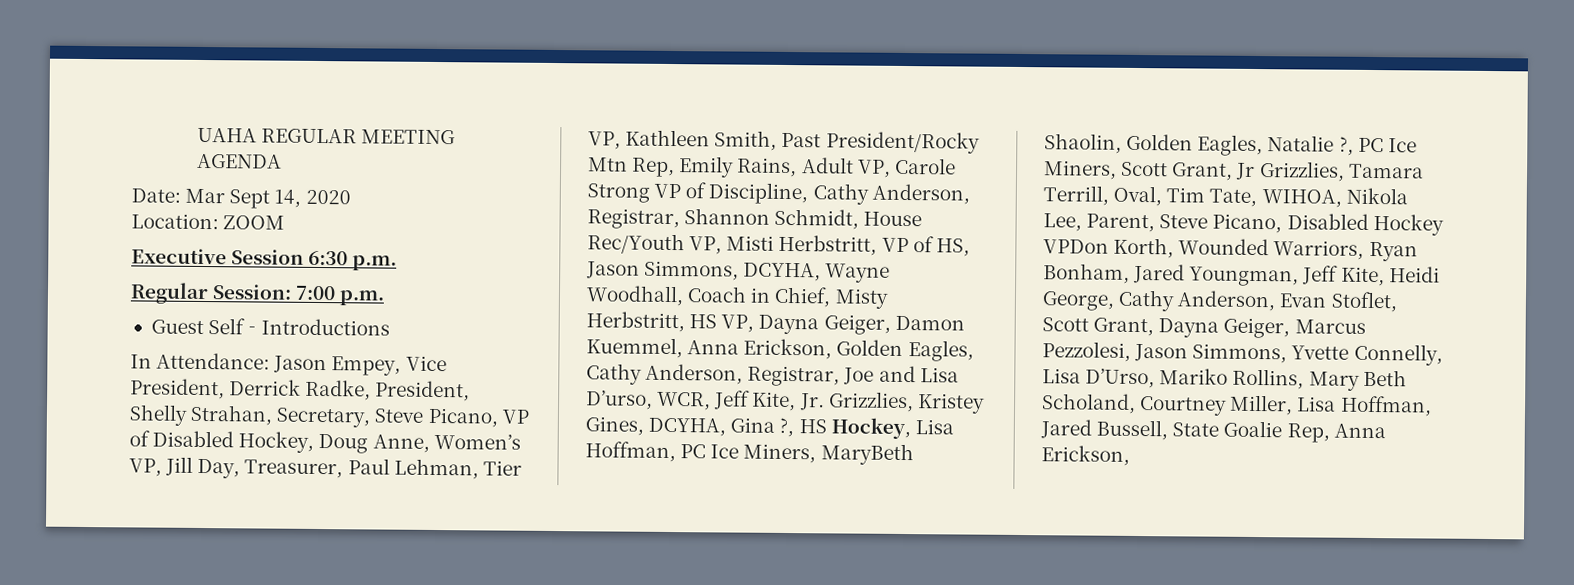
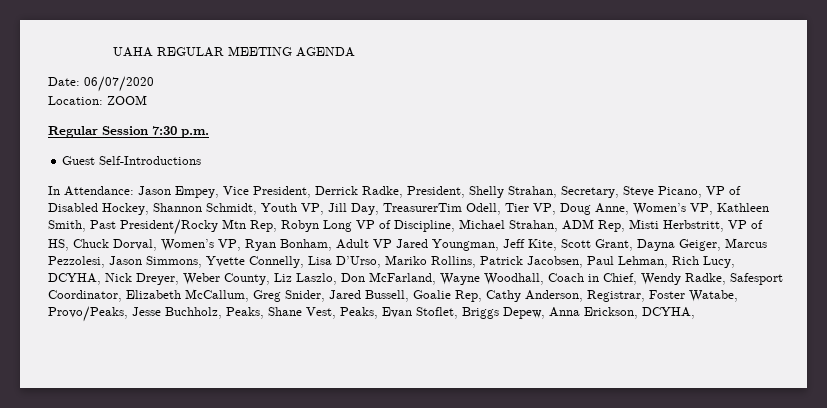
[185,188,351,209] [131,213,286,230] [131,248,398,271] [130,282,337,305] Mar Sept 14, 2020 // Location: ZOOM // Executive Session 6:30 p.m. // Regular Session: 7:00 -> [84,76,154,92] [48,95,147,105] [48,126,177,138] 06/07/2020 // Location: ZOOM // Regular Session 7:30
[318,433,521,454] [129,456,522,480] Doug Anne, Women’s VP, Jill Day, Treasurer, Paul Lehman, Tier -> [153,203,686,215] Shannon Schmidt, Youth VP, Jill Day, TreasurerTim Odell, Tier VP, Doug Anne, Women’s
[678,156,956,178] [587,182,970,205] [587,208,923,230] [587,233,723,255] Emily Rains, Adult VP, Carole Strong VP of Discipline, Cathy Anderson, Registrar, Shannon Schmidt, House Rec/Youth VP, -> [281,219,625,232] Robyn Long VP of Discipline, Michael Strahan, ADM Rep,
[586,260,891,283] [586,285,889,309] [586,311,965,335] [586,337,974,362] [586,363,959,387] [585,390,985,414] [585,416,954,440] [585,441,914,466] [1044,133,1417,157] [1043,160,1424,182] [1043,185,1408,208] [1043,213,1444,236] [1043,237,1418,262] [1043,263,1440,287] [1042,289,1398,313] Jason Simmons, DCYHA, Wayne Woodhall, Coach in Chief, Misty Herbstritt, HS VP, Dayna Geiger, Damon Kuemmel, Anna Erickson, Golden Eagles, Cathy Anderson, Registrar, Joe and Lisa D’urso, WCR, Jeff Kite, Jr. Grizzlies, Kristey Gines, DCYHA, Gina ?, HS Hockey, Lisa Hoffman, PC Ice Miners, MaryBeth Shaolin, Golden Eagles, Natalie ?, PC Ice Miners, Scott Grant, Jr Grizzlies, Tamara Terrill, Oval, Tim Tate, WIHOA, Nikola Lee, Parent, Steve Picano, Disabled Hockey VPDon Korth, Wounded Warriors, Ryan Bonham, Jared Youngman, Jeff Kite, Heidi George, Cathy Anderson, Evan Stoflet, -> [73,239,557,251] Chuck Dorval, Women’s VP, Ryan Bonham, Adult VP Jared Youngman, Jeff Kite,
[1308,369,1407,391] [1041,393,1432,417] Mary Beth Scholand, Courtney Miller, Lisa Hoffman, -> [480,256,735,268] [48,272,783,285] [48,289,325,302] Patrick Jacobsen, Paul Lehman, Rich Lucy, DCYHA, Nick Dreyer, Weber County, Liz Laszlo, Don McFarland, Wayne Woodhall, Coach in Chief, Wendy Radke, Safesport Coordinator, Elizabeth McCallum, Greg Snider,
[1172,422,1220,437] State -> (409, 296) none
[1333,423,1386,439] [1041,445,1130,466] Anna Erickson, -> [486,290,738,302] [48,306,695,322] Cathy Anderson, Registrar, Foster Watabe, Provo/Peaks, Jesse Buchholz, Peaks, Shane Vest, Peaks, Evan Stoflet, Briggs Depew, Anna Erickson, DCYHA,

